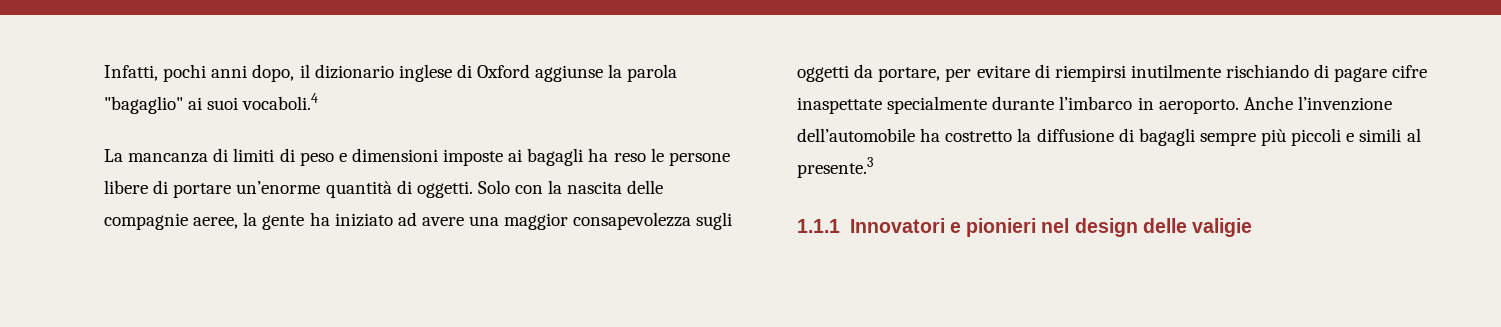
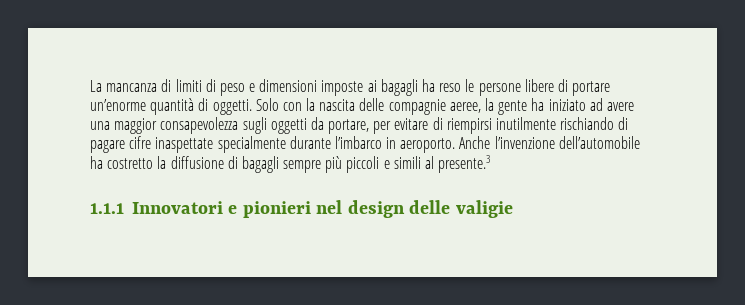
[104,64,678,82] [104,93,319,114] Infatti, pochi anni dopo, il dizionario inglese di Oxford aggiunse la parola "bagaglio" ai suoi vocaboli.4 // -> (90, 86) none

